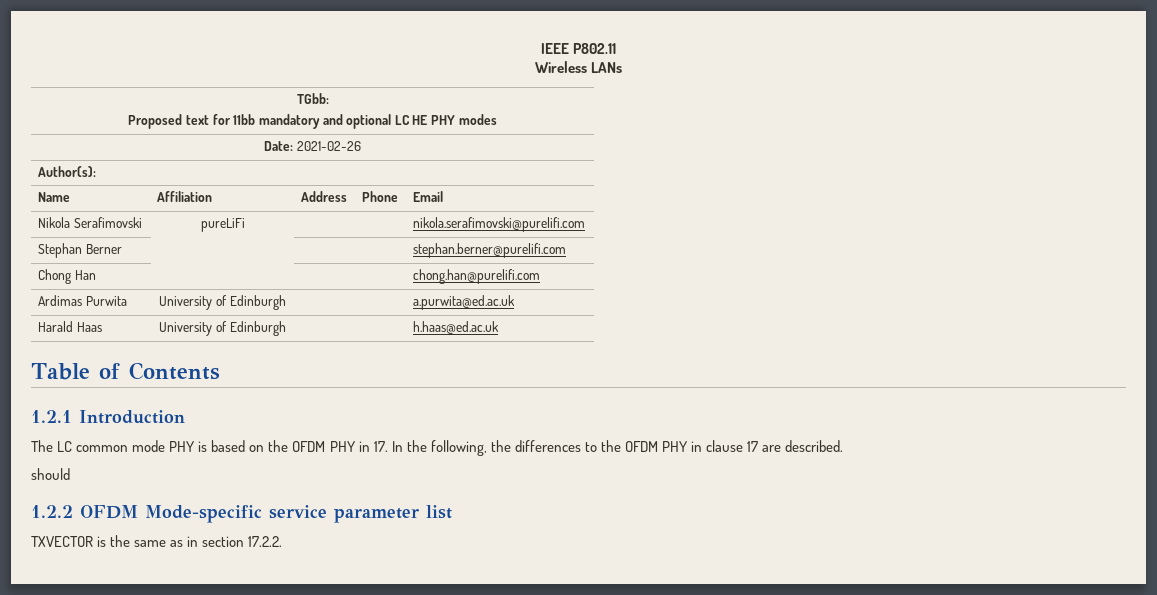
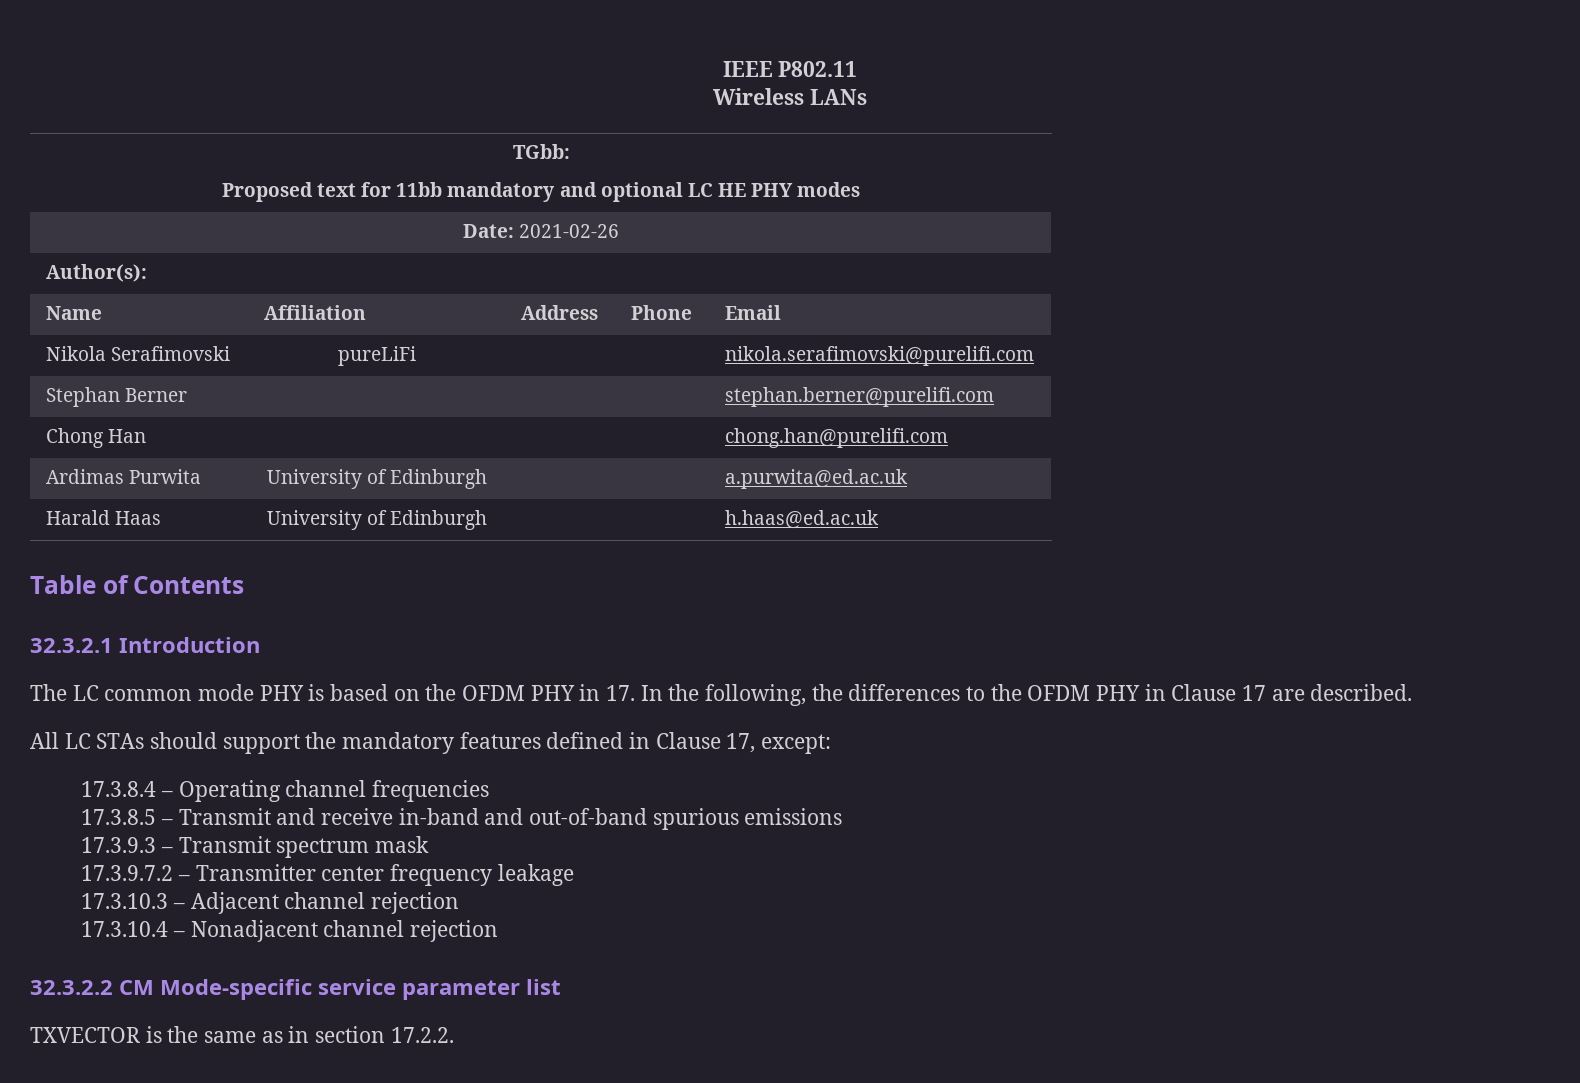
[31,410,72,423] 1.2.1 -> [30,638,113,653] 32.3.2.1
[706,440,744,452] clause -> [1171,684,1237,701] Clause
[31,468,70,480] [31,505,138,519] should // 1.2.2 OFDM -> [30,732,832,754] [81,780,490,802] [81,808,843,830] [81,836,430,858] [81,864,574,886] [81,892,460,914] [81,920,499,942] [30,980,154,995] All LC STAs should support the mandatory features defined in Clause 17, except: // 17.3.8.4 – Operating channel frequencies // 17.3.8.5 – Transmit and receive in-band and out-of-band spurious emissions // 17.3.9.3 – Transmit spectrum mask // 17.3.9.7.2 – Transmitter center frequency leakage // 17.3.10.3 – Adjacent channel rejection // 17.3.10.4 – Nonadjacent channel rejection // 32.3.2.2 CM

